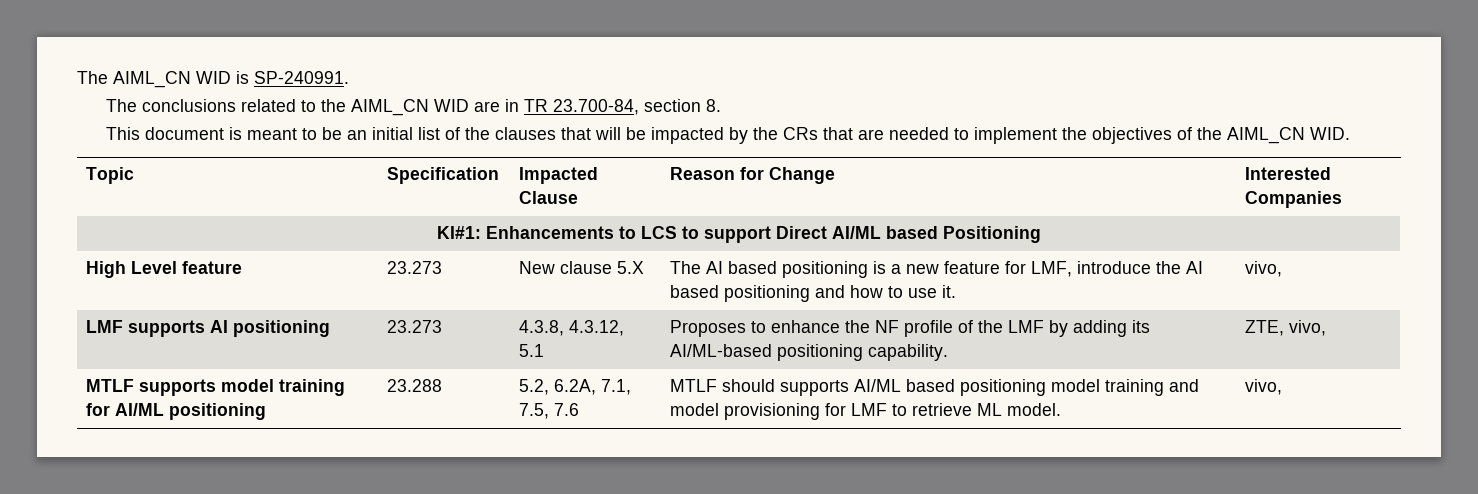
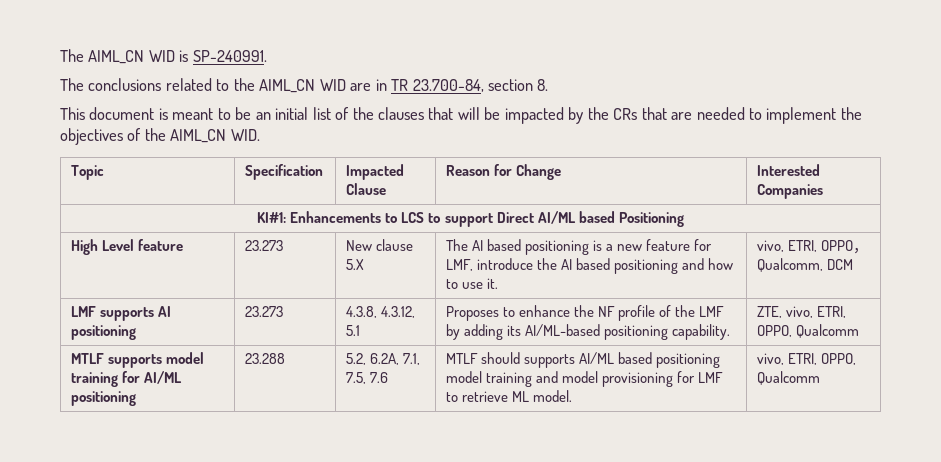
(1283, 269) none -> [788,240,869,254] [756,258,854,272] ETRI, OPPO，Qualcomm, DCM
(1327, 328) none -> [817,306,847,318] [756,324,860,338] ETRI, OPPO, Qualcomm
(1283, 387) none -> [788,353,857,365] [756,371,820,385] ETRI, OPPO, Qualcomm

